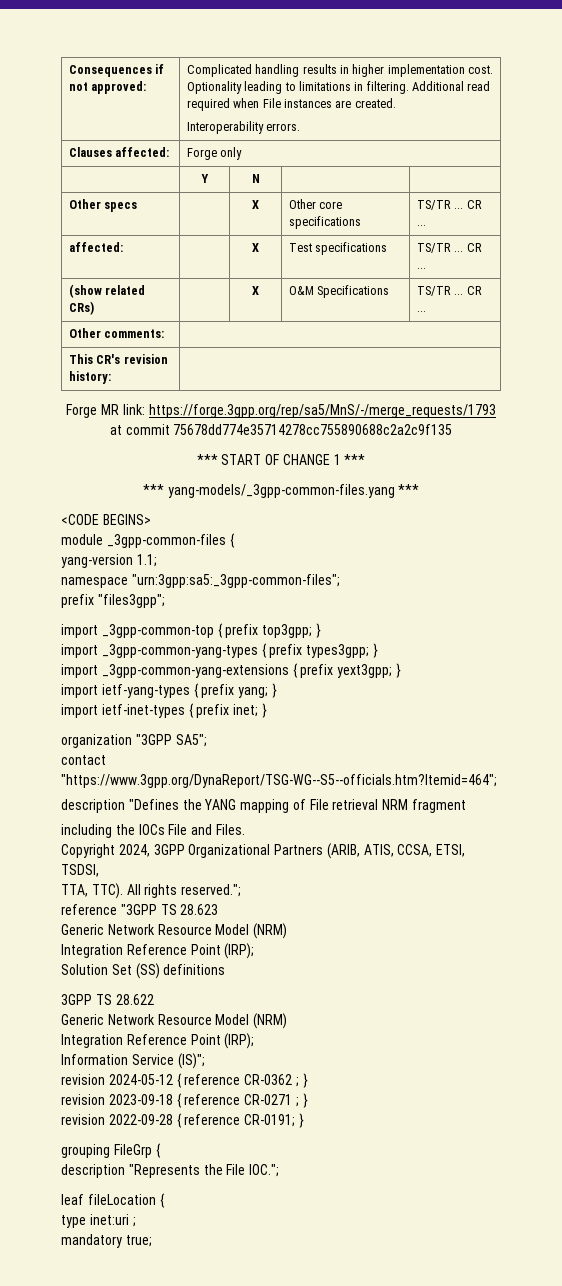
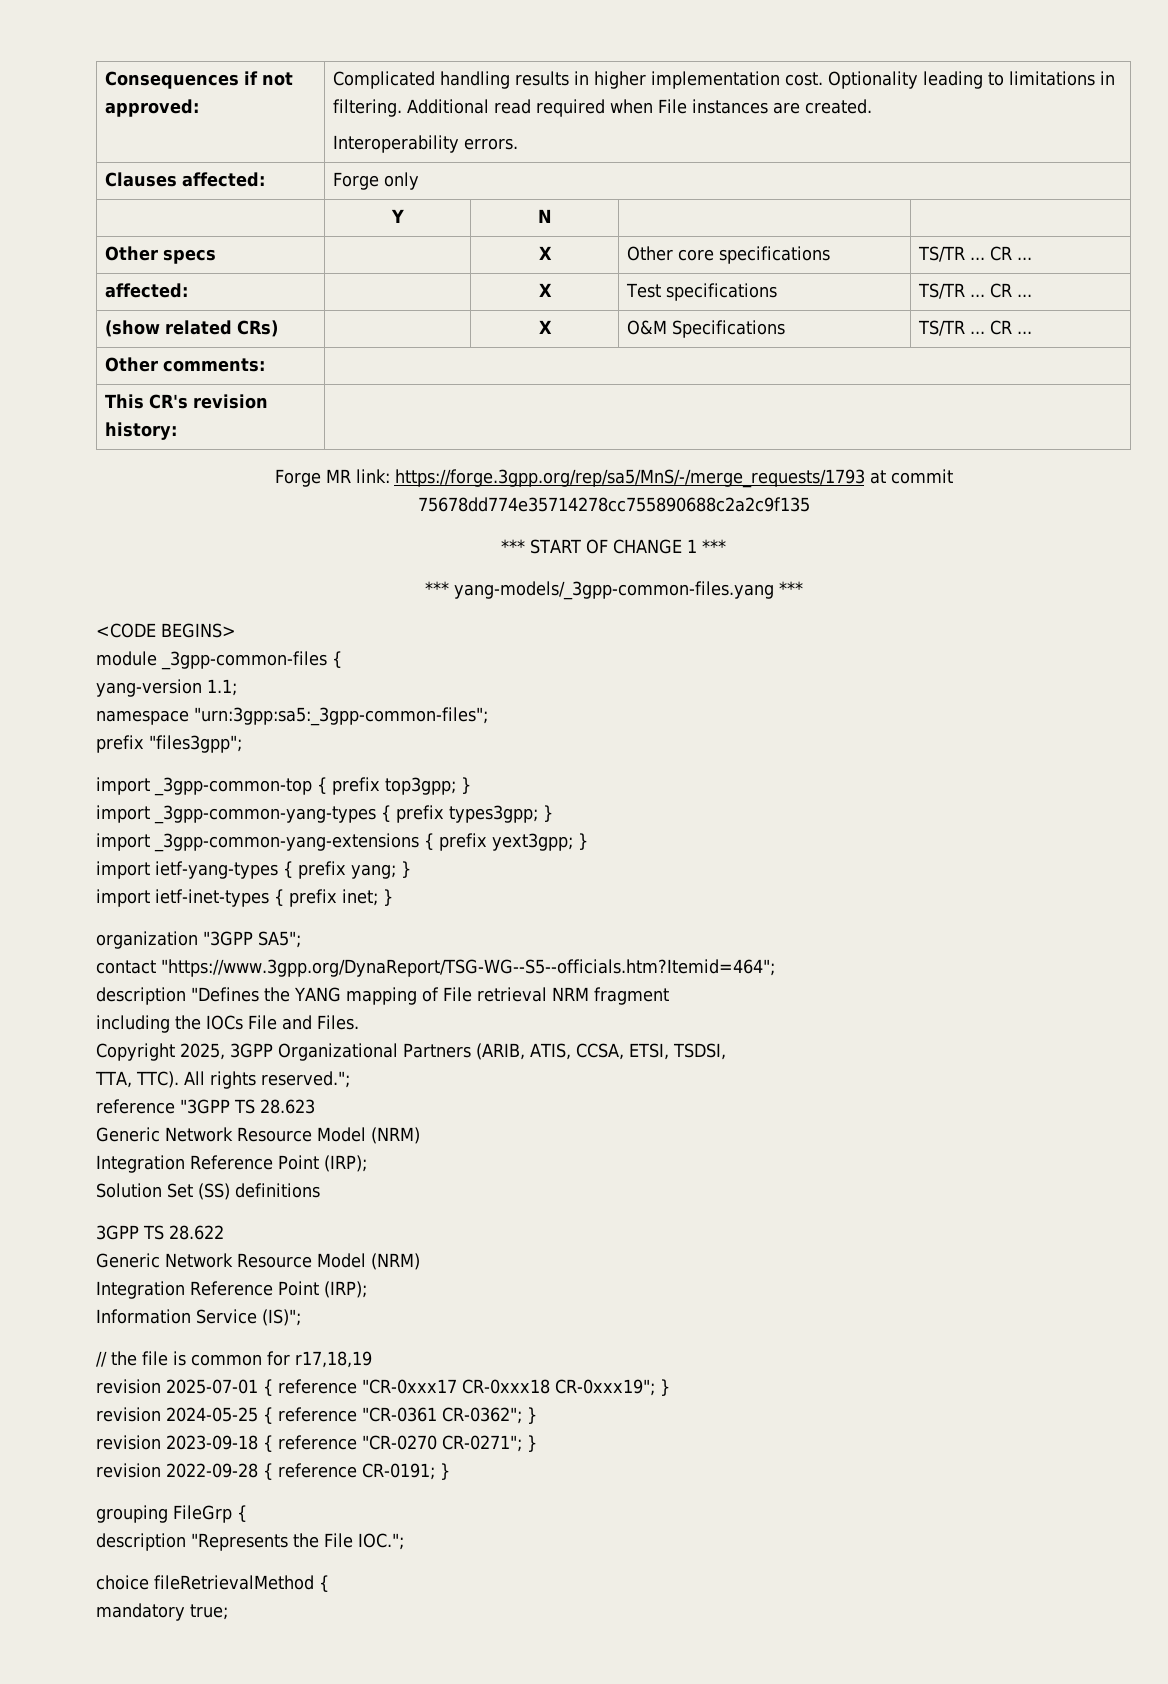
[118,844,150,857] 2024, -> [180,1043,225,1060] 2025,
[61,1073,299,1088] // revision 2024-05-12 { reference CR-0362 ; -> [96,1351,372,1368] [96,1379,670,1396] [96,1407,522,1424] // // the file is common for r17,18,19 // revision 2025-07-01 { reference "CR-0xxx17 CR-0xxx18 CR-0xxx19"; } // revision 2024-05-25 { reference "CR-0361 CR-0362";
[244,1094,299,1107] CR-0271 ; -> [362,1435,522,1452] "CR-0270 CR-0271";
[61,1193,165,1208] [61,1214,136,1228] leaf fileLocation { // type inet:uri ; -> [96,1575,329,1592] choice fileRetrievalMethod {

